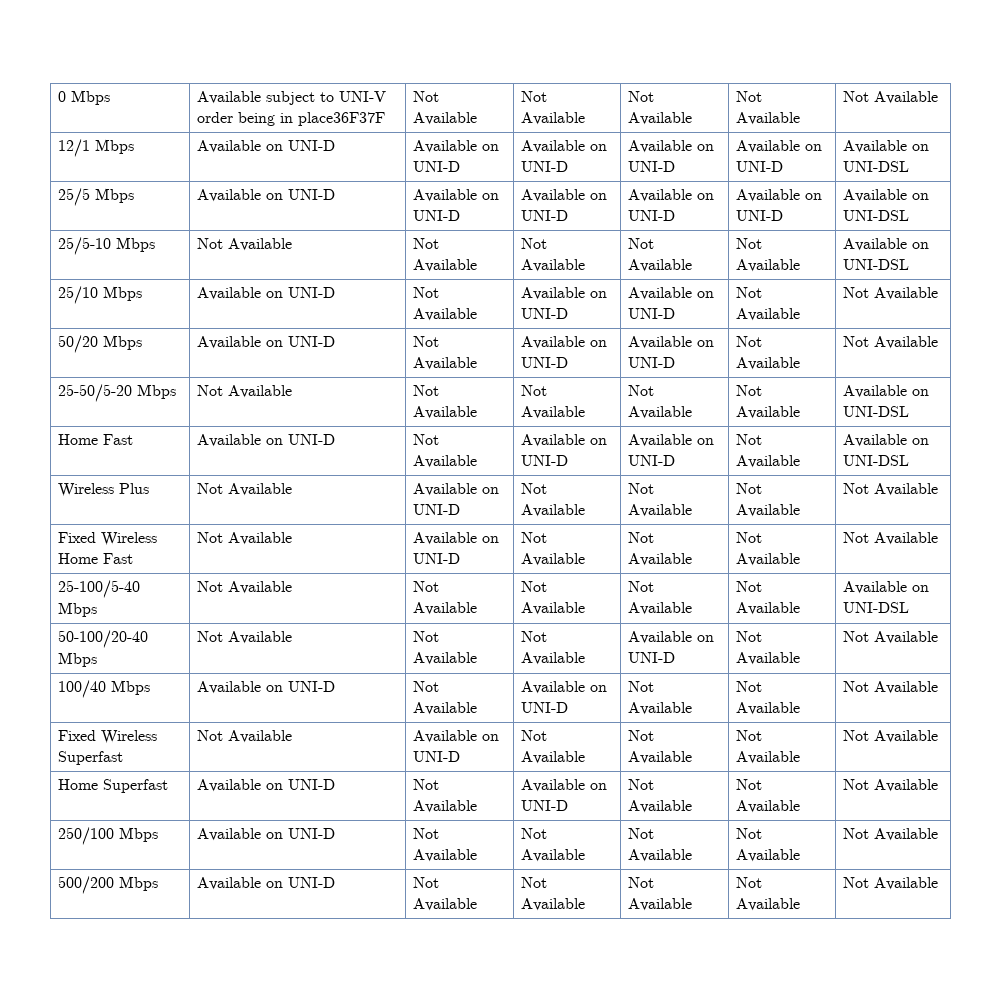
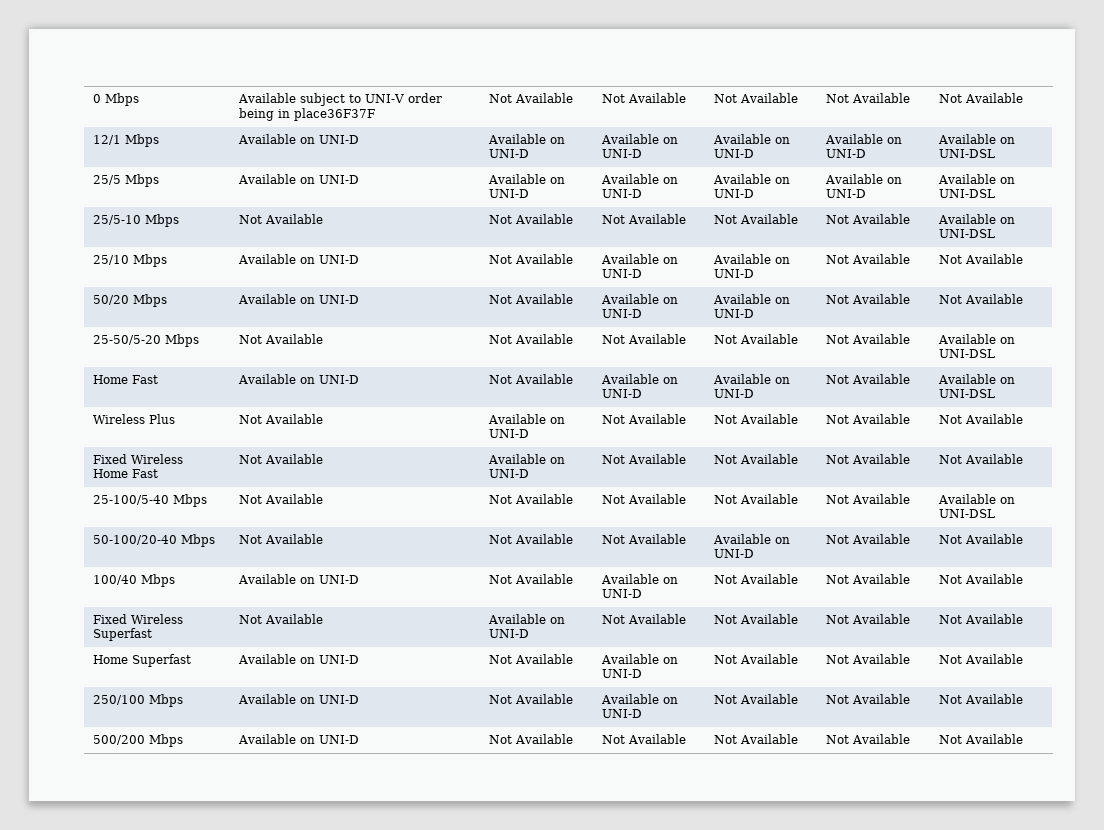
[520,828,547,839] [520,849,585,862] Not Available -> [601,694,679,704] [602,709,643,718] Available on UNI-D

